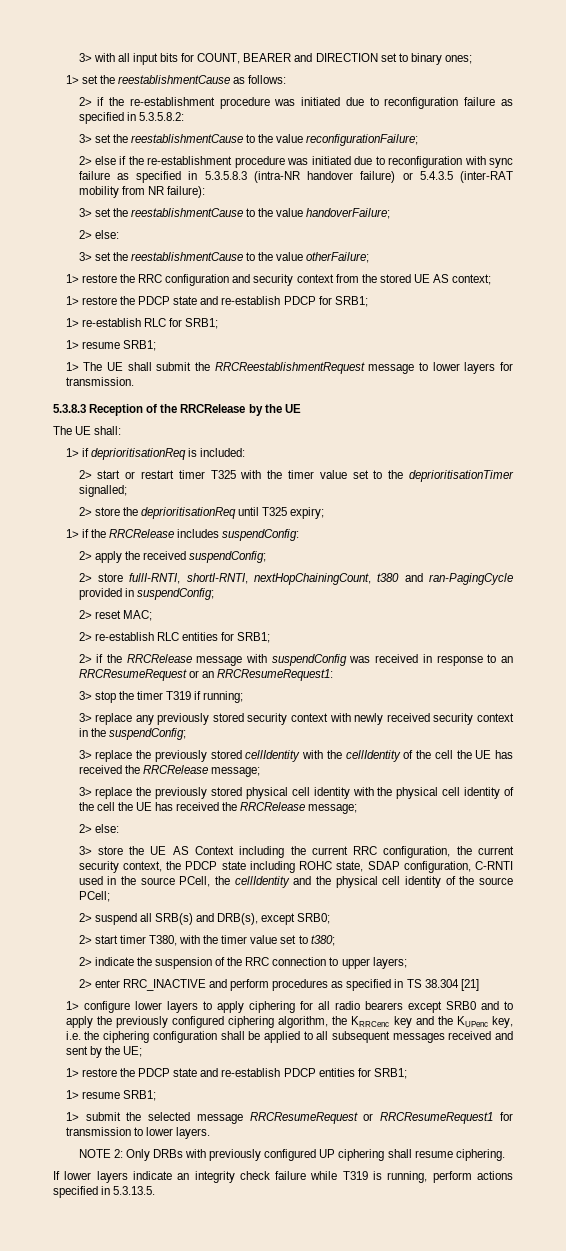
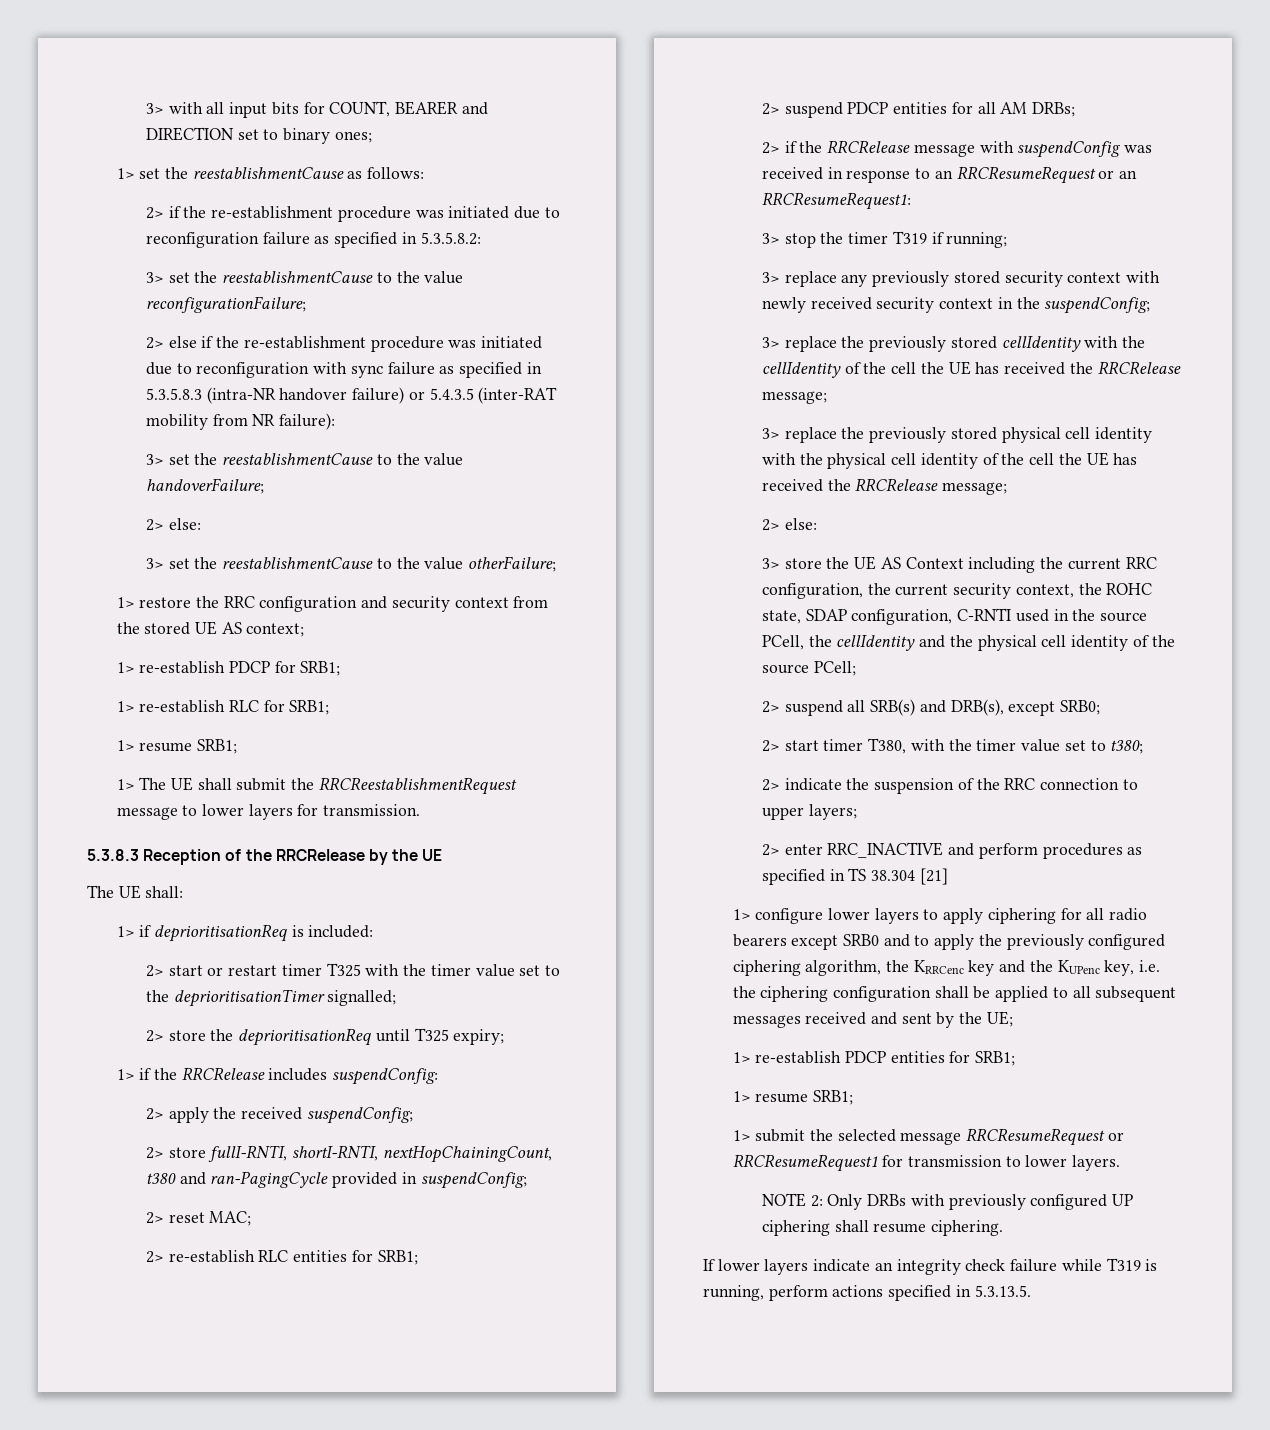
[81,296,219,305] restore the PDCP state and -> (135, 667) none
(271, 637) none -> [762,102,1076,118] // 2> suspend PDCP entities for all AM DRBs;
[185,861,295,873] PDCP state including -> (1102, 589) none
[81,1068,219,1077] restore the PDCP state and -> (751, 1057) none

